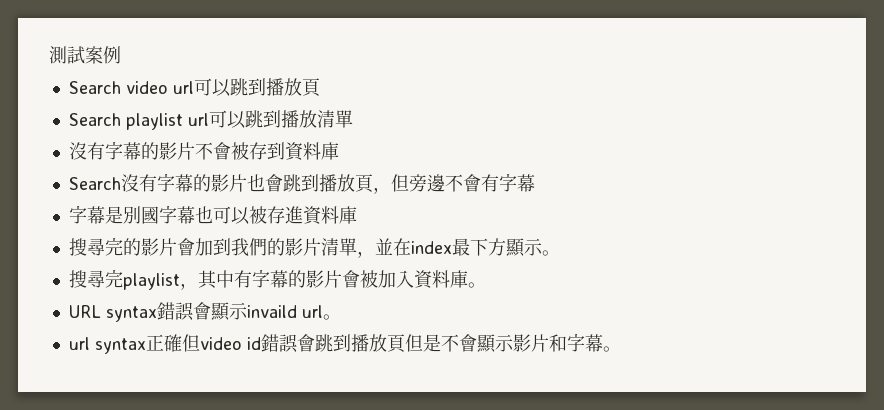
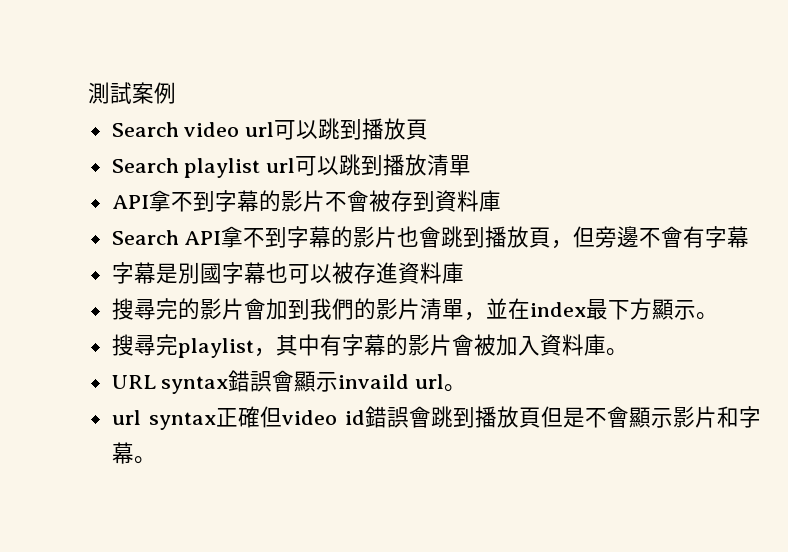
[68,142,105,160] 沒有 -> [111,190,215,212] API拿不到
[120,174,157,192] 沒有 -> [184,226,288,248] API拿不到

